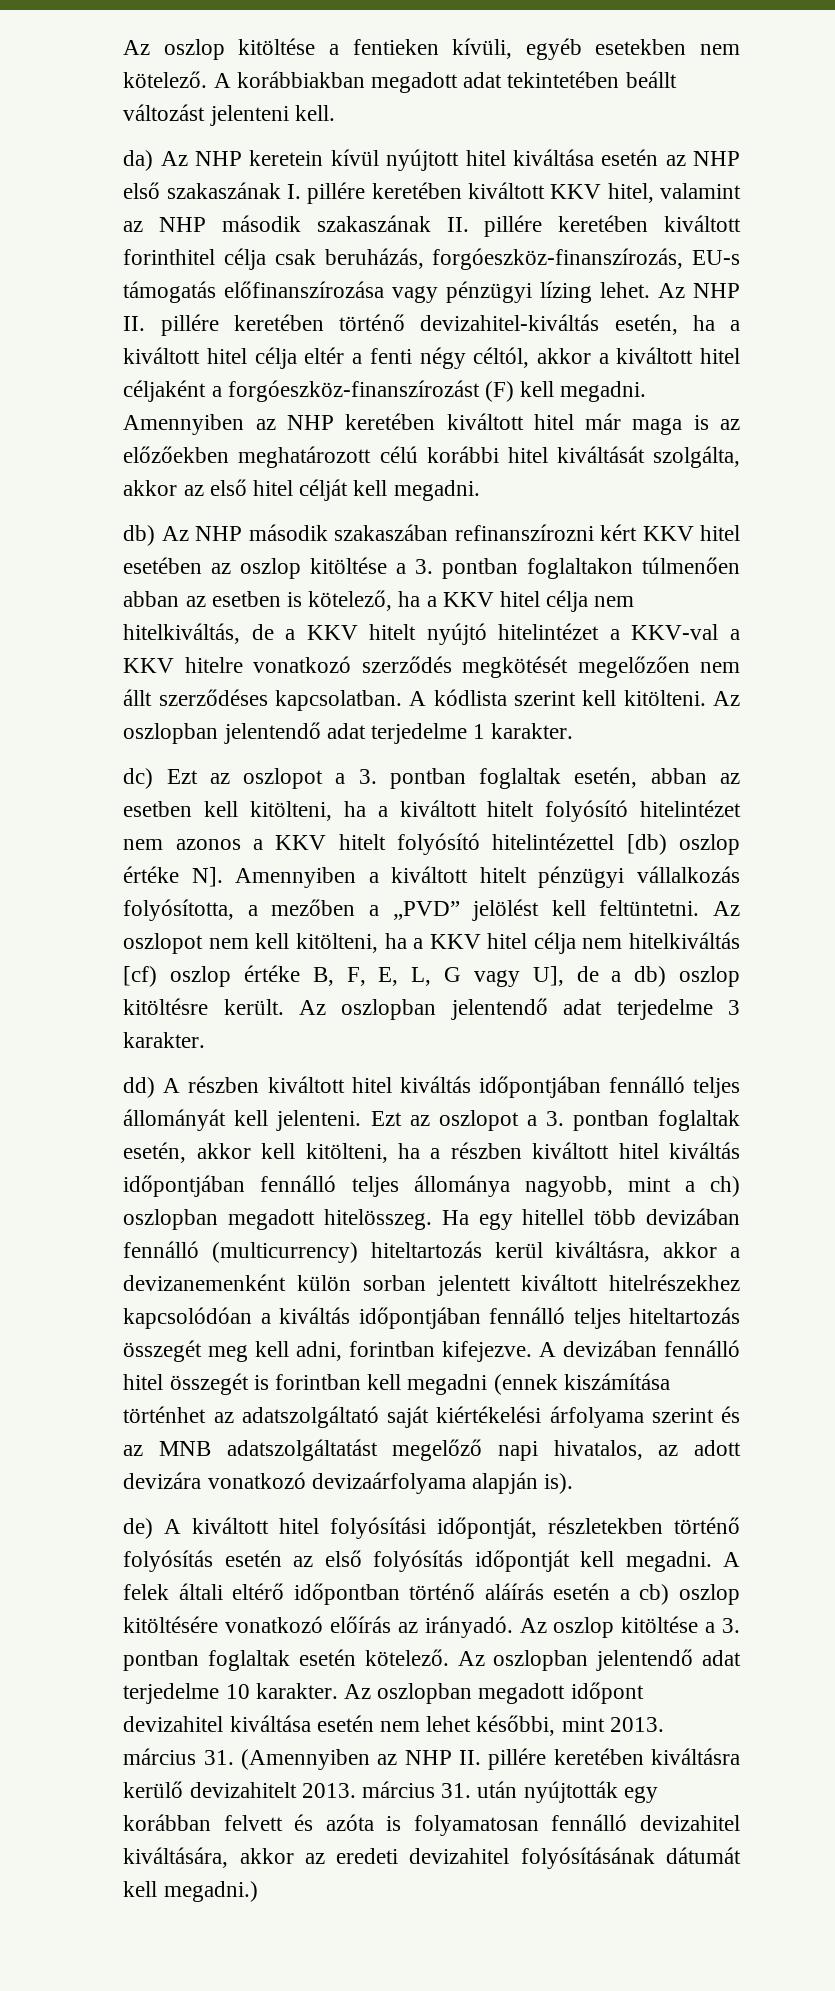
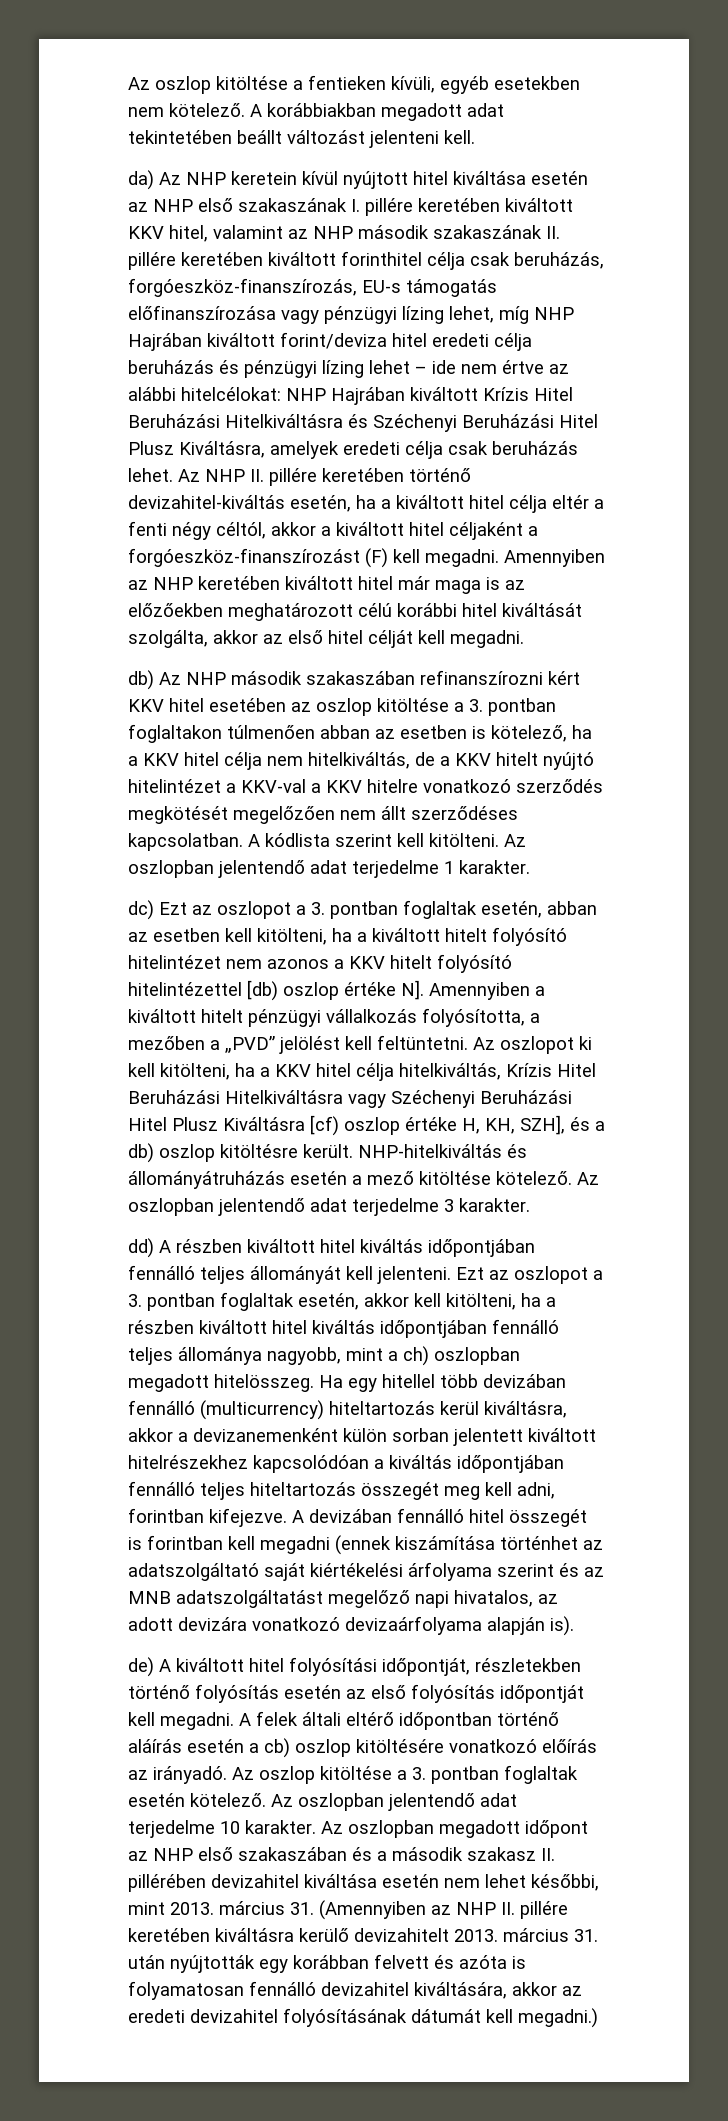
(593, 292) none -> [448,306,574,324] [127,332,532,351] [127,360,569,378] [127,387,573,405] [127,414,598,432] [127,441,578,459] lehet, míg NHP Hajrában kiváltott forint/deviza hitel eredeti célja beruházás és pénzügyi lízing lehet – ide nem értve az alábbi hitelcélokat: NHP Hajrában kiváltott Krízis Hitel Beruházási Hitelkiváltásra és Széchenyi Beruházási Hitel Plusz Kiváltásra, amelyek eredeti célja csak beruházás
[208,938,249,949] nem -> [578,1036,592,1050] ki
[582,932,740,949] [123,965,599,987] nem hitelkiváltás [cf) oszlop értéke B, F, E, L, G vagy U], de -> [398,1063,596,1080] [127,1090,572,1108] [127,1115,590,1136] hitelkiváltás, Krízis Hitel Beruházási Hitelkiváltásra vagy Széchenyi Beruházási Hitel Plusz Kiváltásra [cf) oszlop értéke H, KH, SZH], és
(284, 1007) none -> [357,1144,527,1158] [127,1171,572,1189] NHP-hitelkiváltás és állományátruházás esetén a mező kitöltése kötelező.
(644, 1693) none -> [127,1847,555,1861] [127,1874,206,1892] az NHP első szakaszában és a második szakasz II. pillérében

